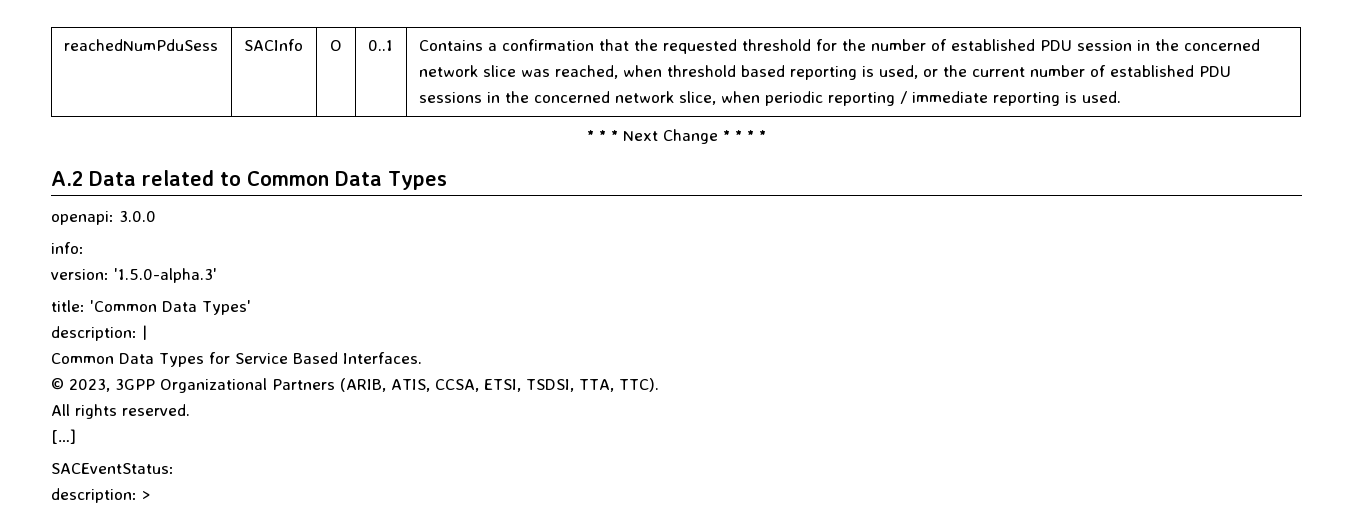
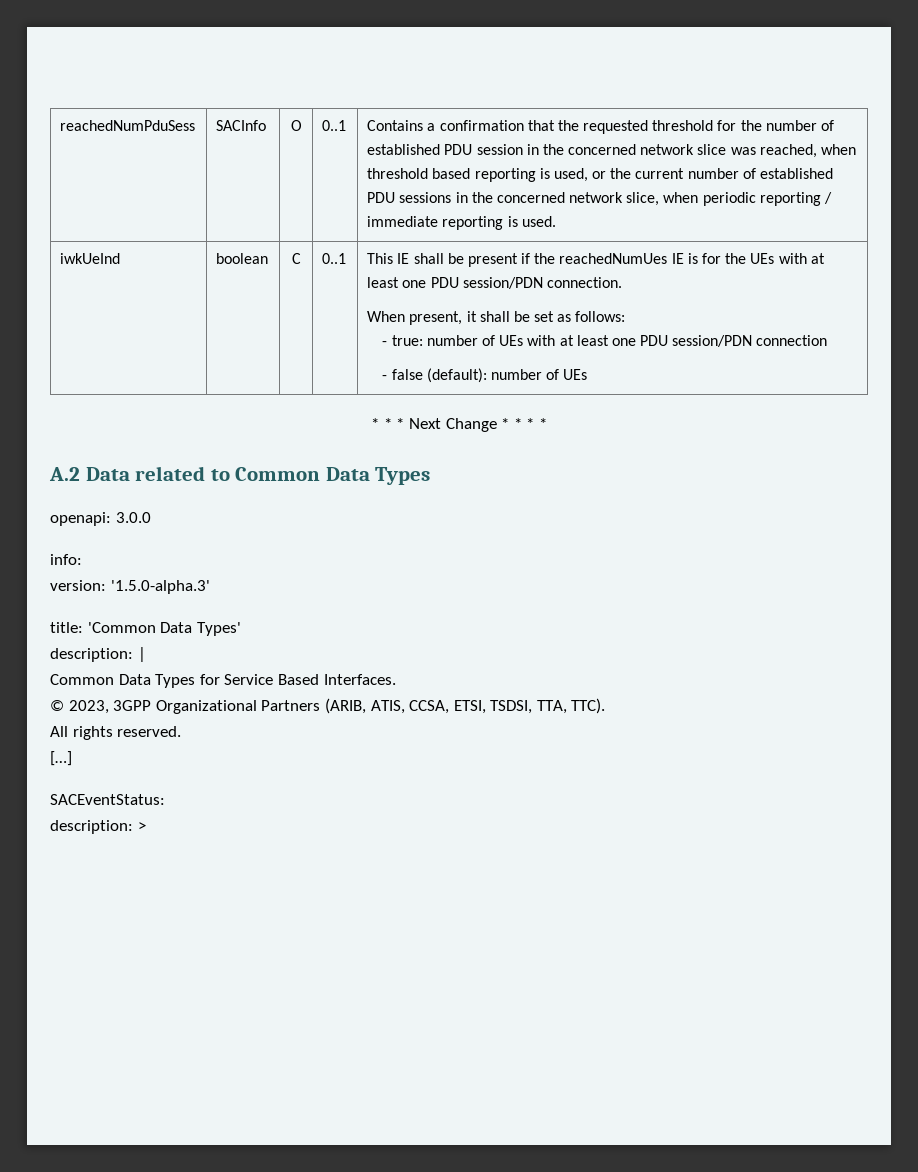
(1121, 97) none -> [60,253,121,264] [216,253,269,264] [291,253,301,264] [322,253,347,264] [367,253,825,267] [367,277,622,289] [367,311,626,325] [382,335,828,347] [382,368,588,383] // iwkUeInd | boolean | C | 0..1 | This IE shall be present if the reachedNumUes IE is for the UEs with at least one PDU session/PDN connection. // When present, it shall be set as follows: // - true: number of UEs with at least one PDU session/PDN connection // - false (default): number of UEs

